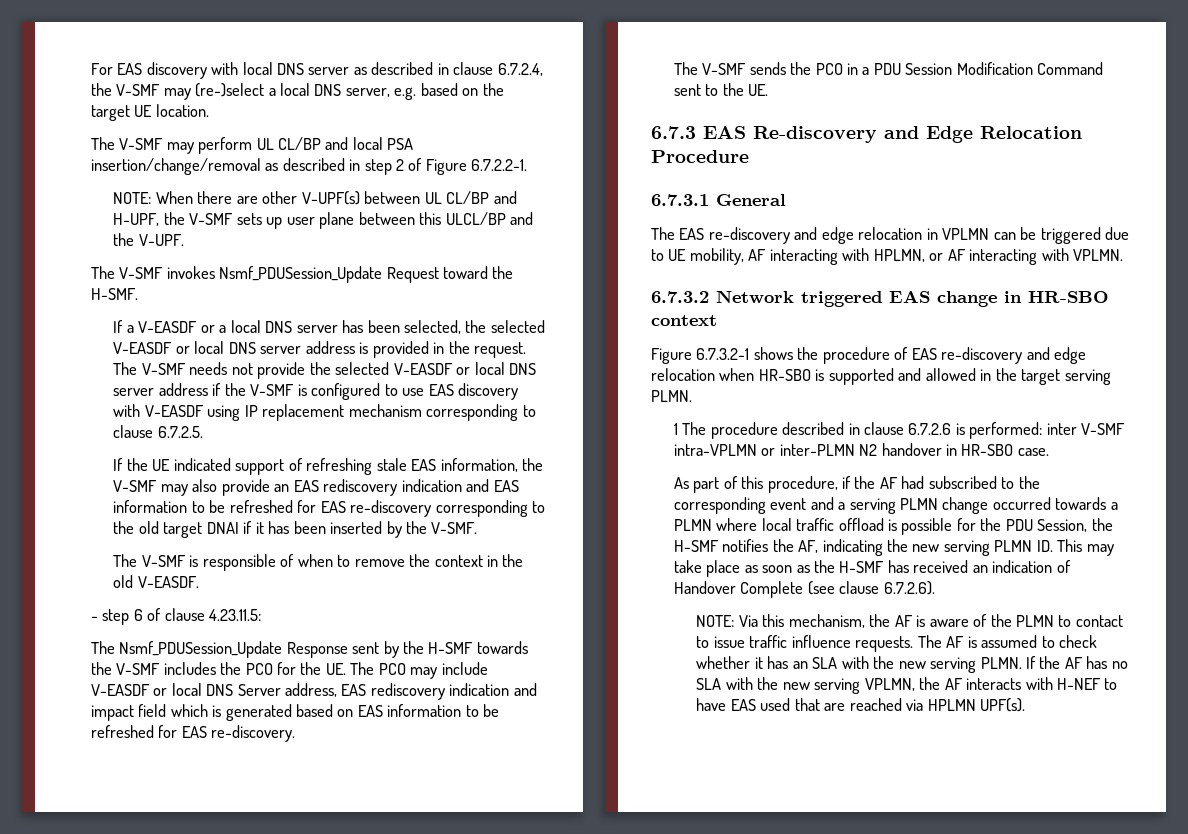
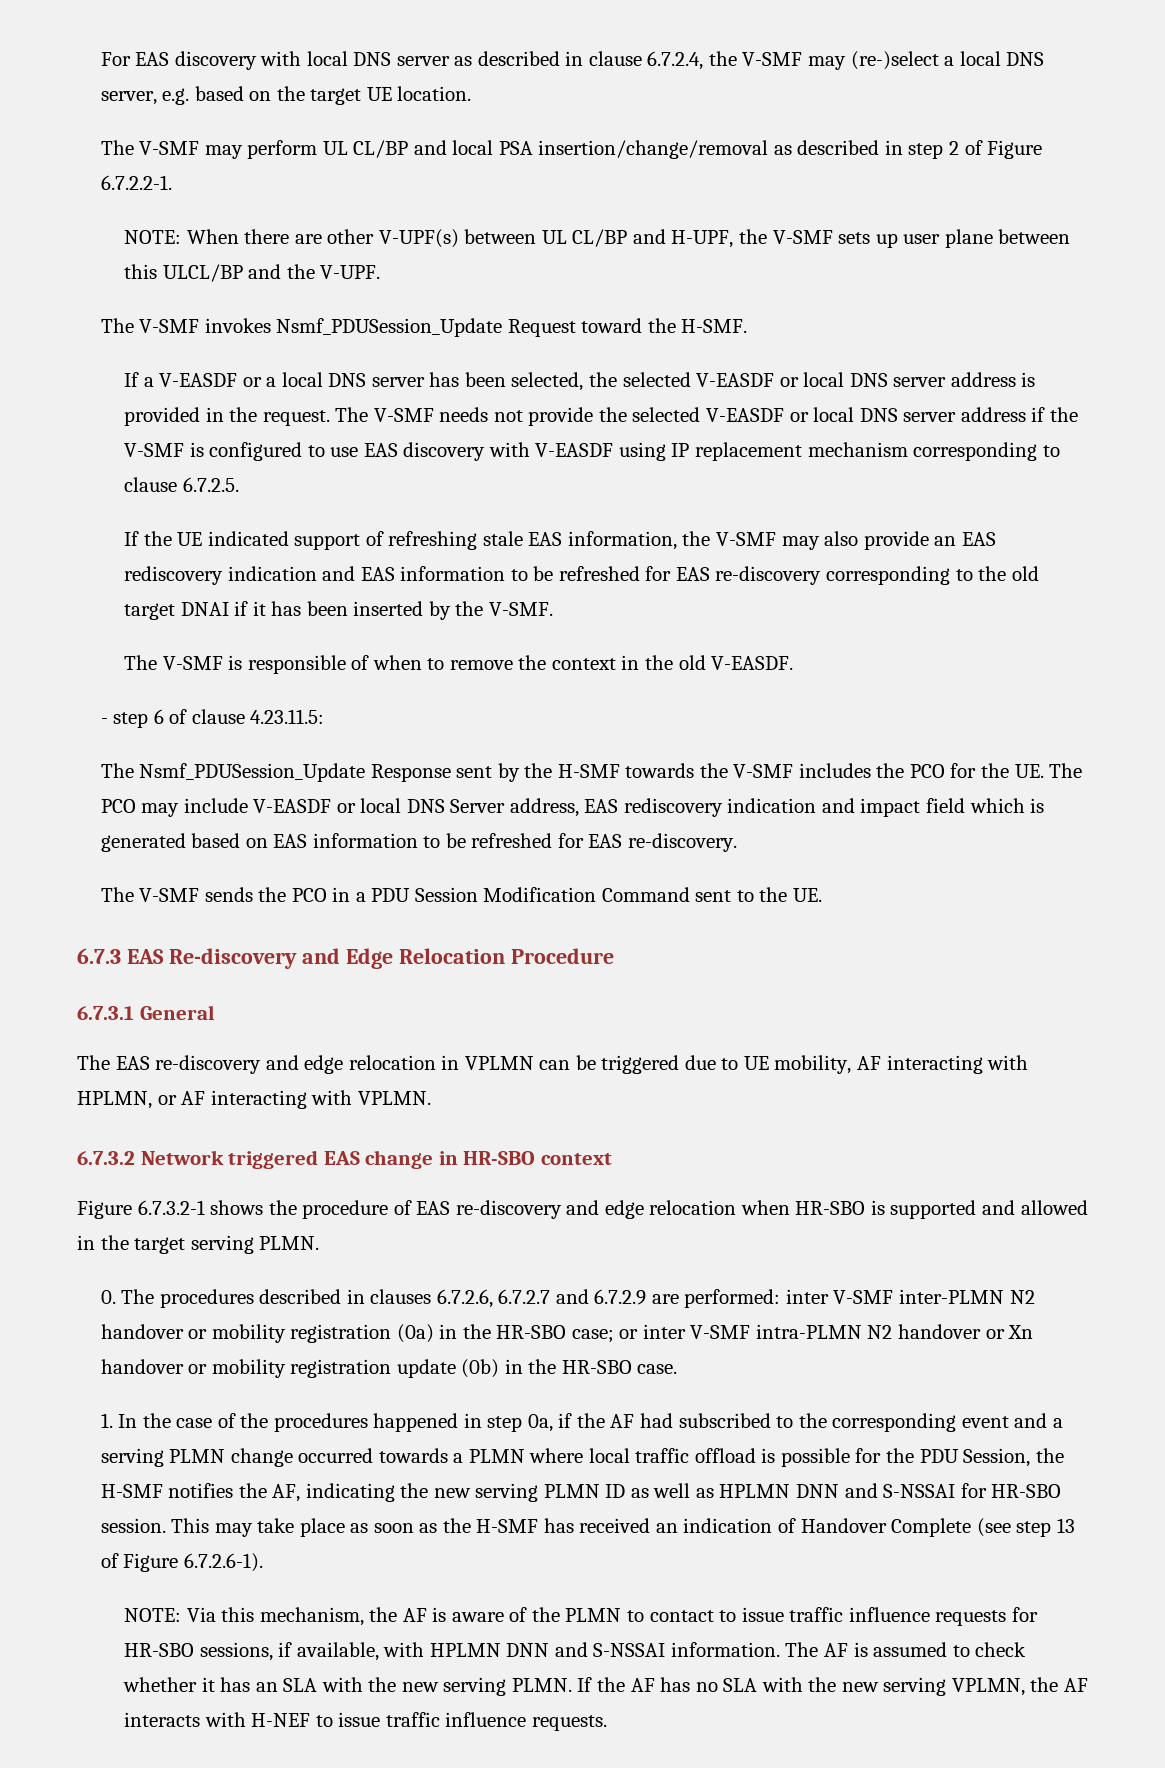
[673,422,965,439] 1 The procedure described in clause 6.7.2.6 is -> [100,1289,679,1308] 0. The procedures described in clauses 6.7.2.6, 6.7.2.7 and 6.7.2.9 are
[673,444,776,456] intra-VPLMN or -> (894, 1297) none
[945,444,1049,456] [673,476,838,493] in HR-SBO case. // As part of this procedure, -> [188,1324,1034,1343] [100,1359,678,1378] [100,1413,553,1432] or mobility registration (0a) in the HR-SBO case; or inter V-SMF intra-PLMN N2 handover or Xn handover or mobility registration update (0b) in the HR-SBO case. // 1. In the case of the procedures happened in step 0a,
[1036,540,1053,552] ID. -> [605,1483,1062,1498] [100,1518,166,1533] ID as well as HPLMN DNN and S-NSSAI for HR-SBO session.
[839,581,935,595] clause 6.7.2.6). -> [1016,1518,1075,1537] [100,1553,263,1572] step 13 of Figure 6.7.2.6-1).
[855,636,914,652] requests. -> [935,1607,1038,1626] [124,1642,780,1661] requests for HR-SBO sessions, if available, with HPLMN DNN and S-NSSAI information.
[696,698,1026,712] have EAS used that are reached via HPLMN UPF(s). -> [338,1712,607,1731] issue traffic influence requests.

